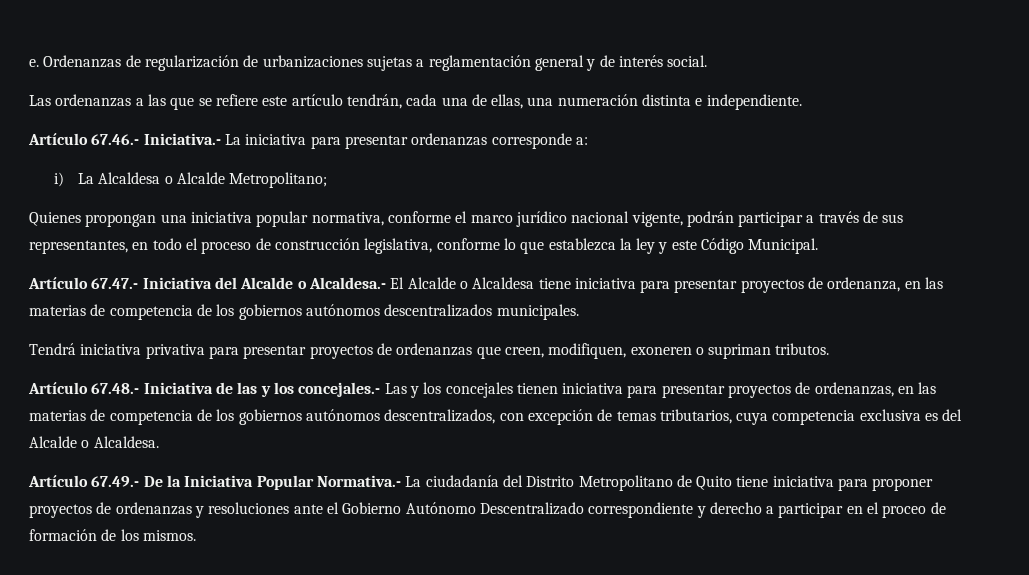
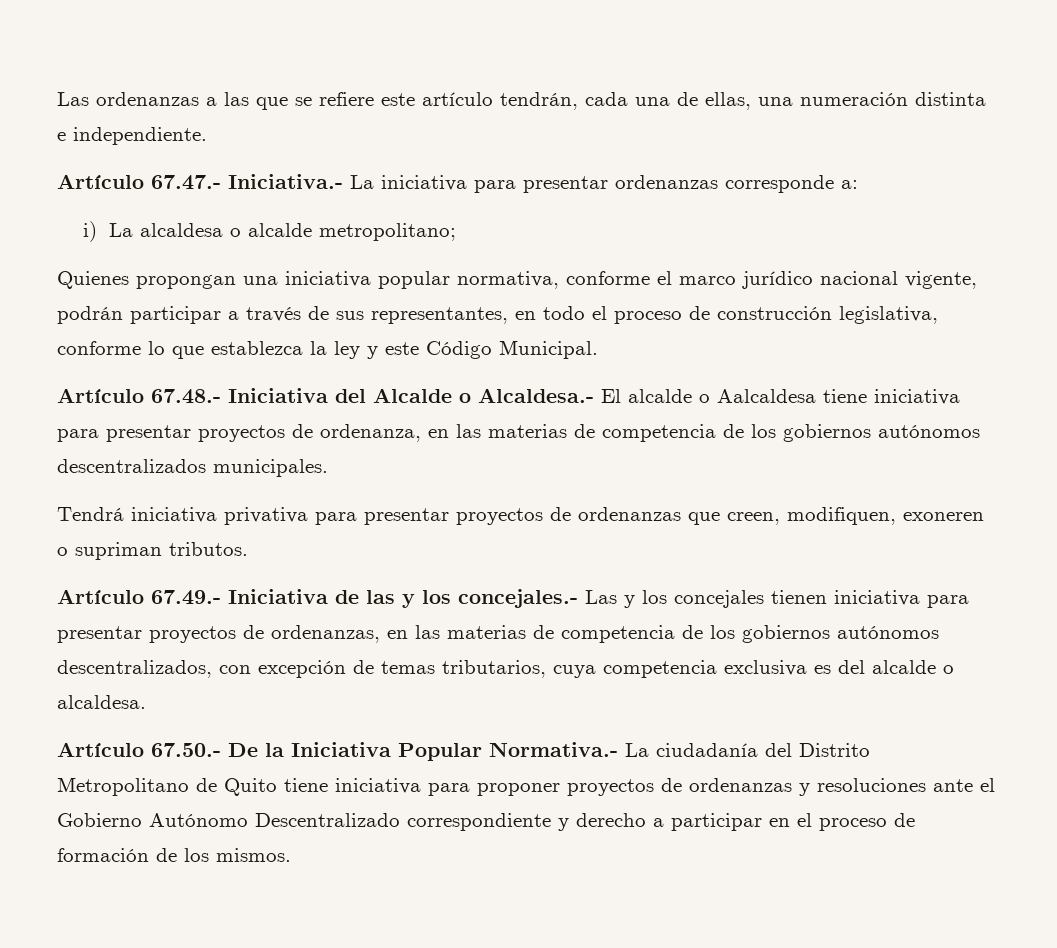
[29,55,708,71] e. Ordenanzas de regularización de urbanizaciones sujetas a reglamentación general y de interés social. // -> (57, 99) none
[91,134,140,145] 67.46.- -> [151,175,221,190] 67.47.-
[98,172,328,188] Alcaldesa o Alcalde Metropolitano; -> [139,223,456,241] alcaldesa o alcalde metropolitano;
[91,278,139,289] 67.47.- -> [151,389,221,404] 67.48.-
[407,277,535,289] Alcalde o Alcaldesa -> [628,389,816,403] alcalde o Aalcaldesa
[91,383,140,394] 67.48.- -> [151,590,221,605] 67.49.-
[29,436,159,448] [28,475,140,487] Alcalde o Alcaldesa. // Artículo 67.49.- -> [872,660,954,674] [57,695,146,709] [57,742,221,757] alcalde o alcaldesa. // Artículo 67.50.-
[882,505,927,518] proceo -> [819,818,887,831] proceso

